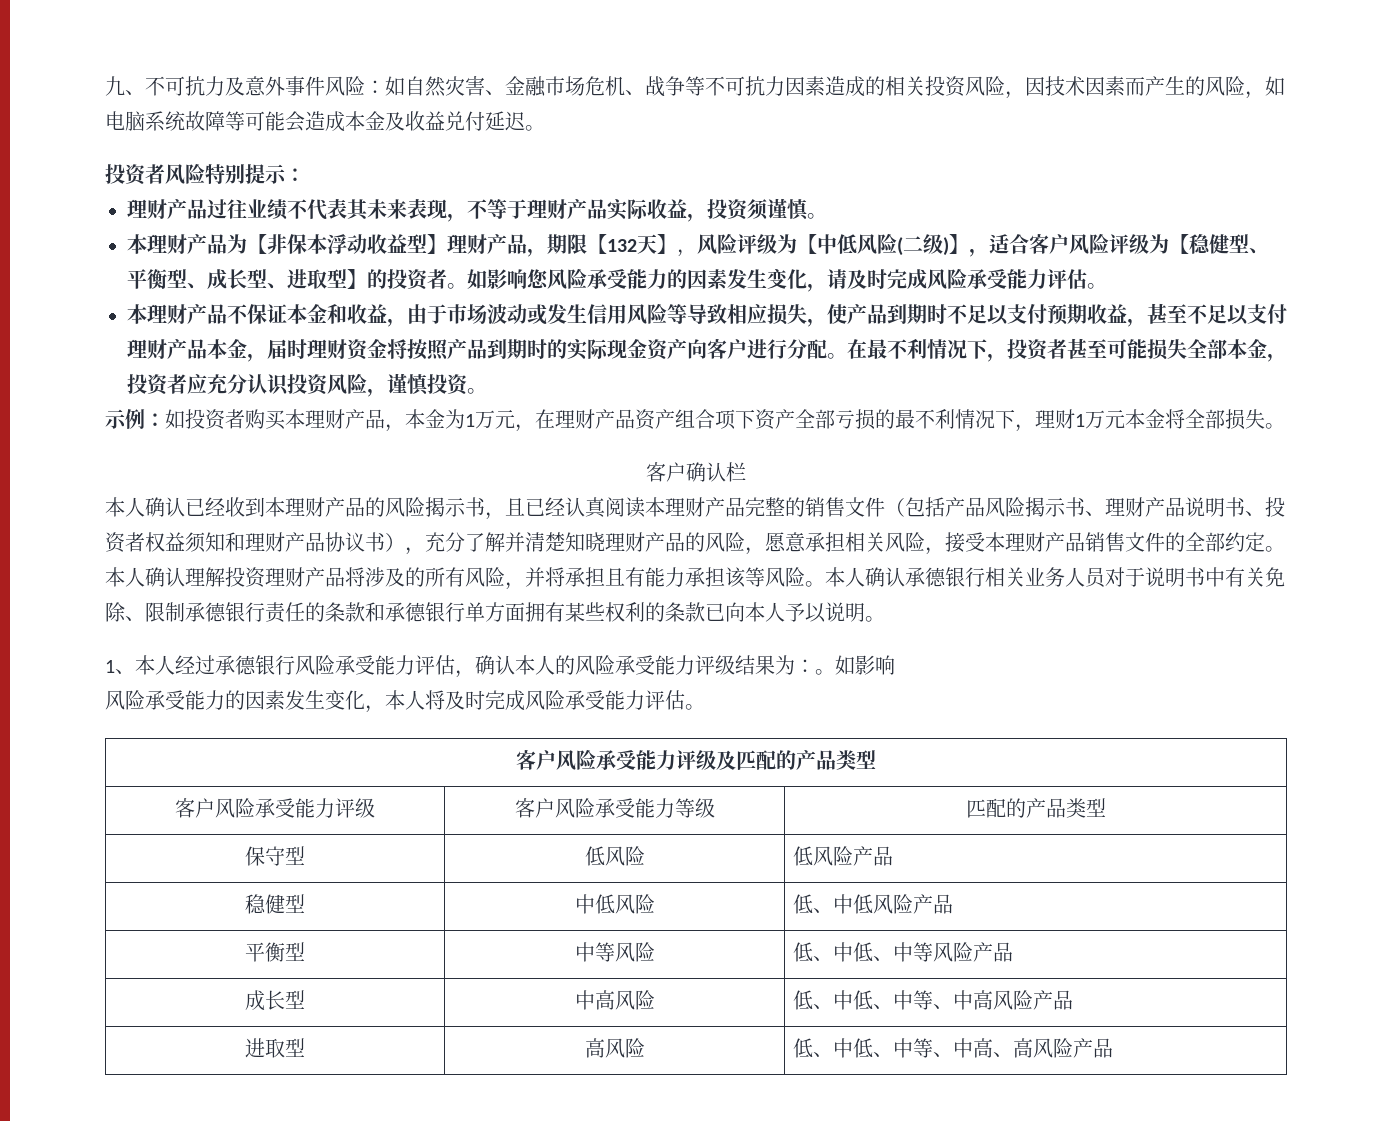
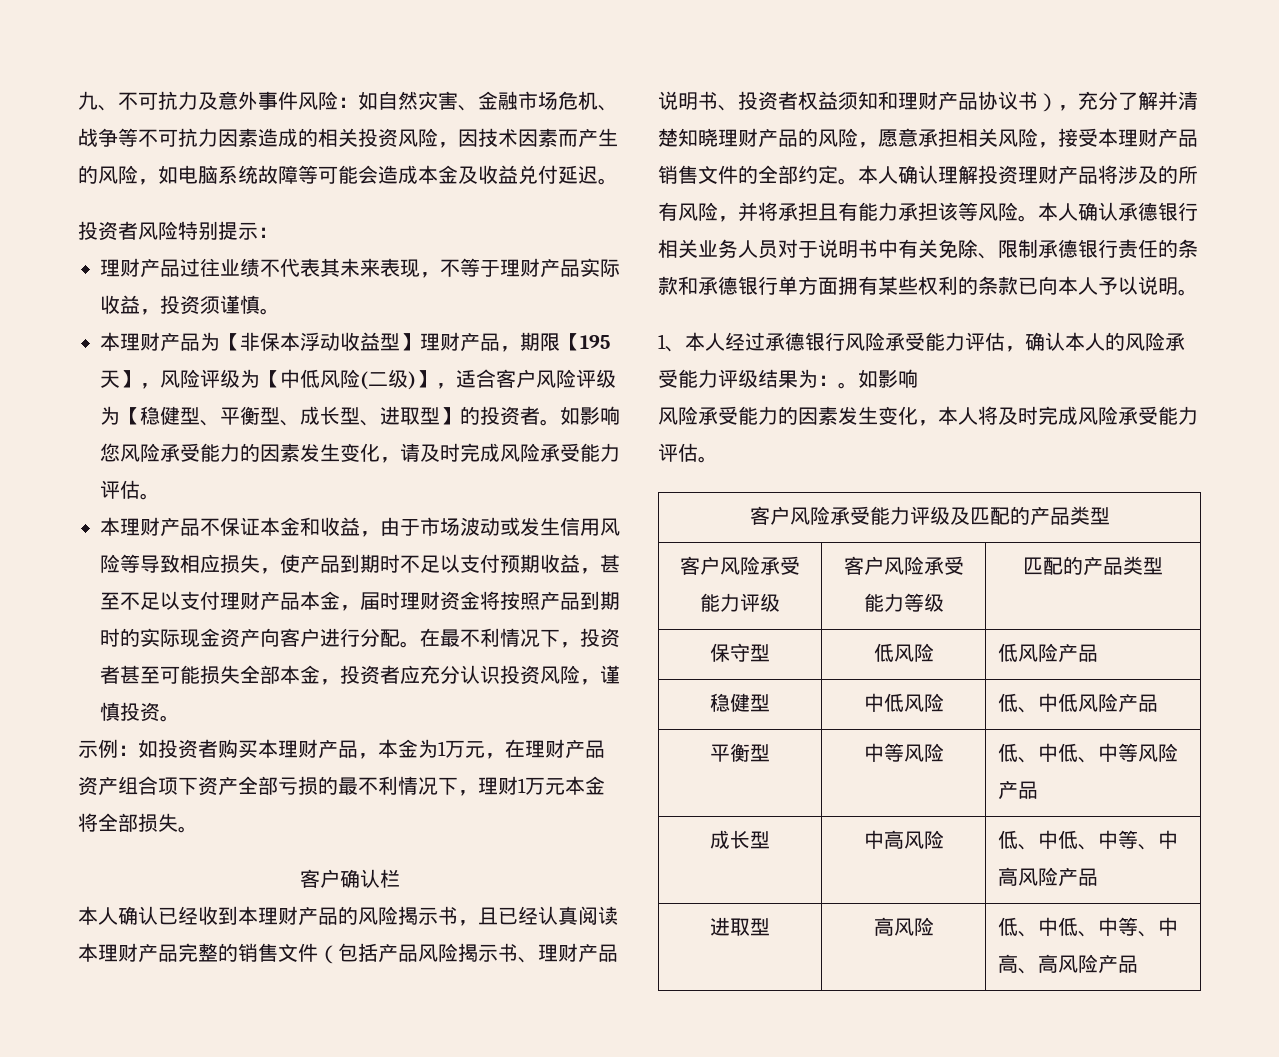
[607,239,637,252] 132 -> [580,335,610,349] 195

